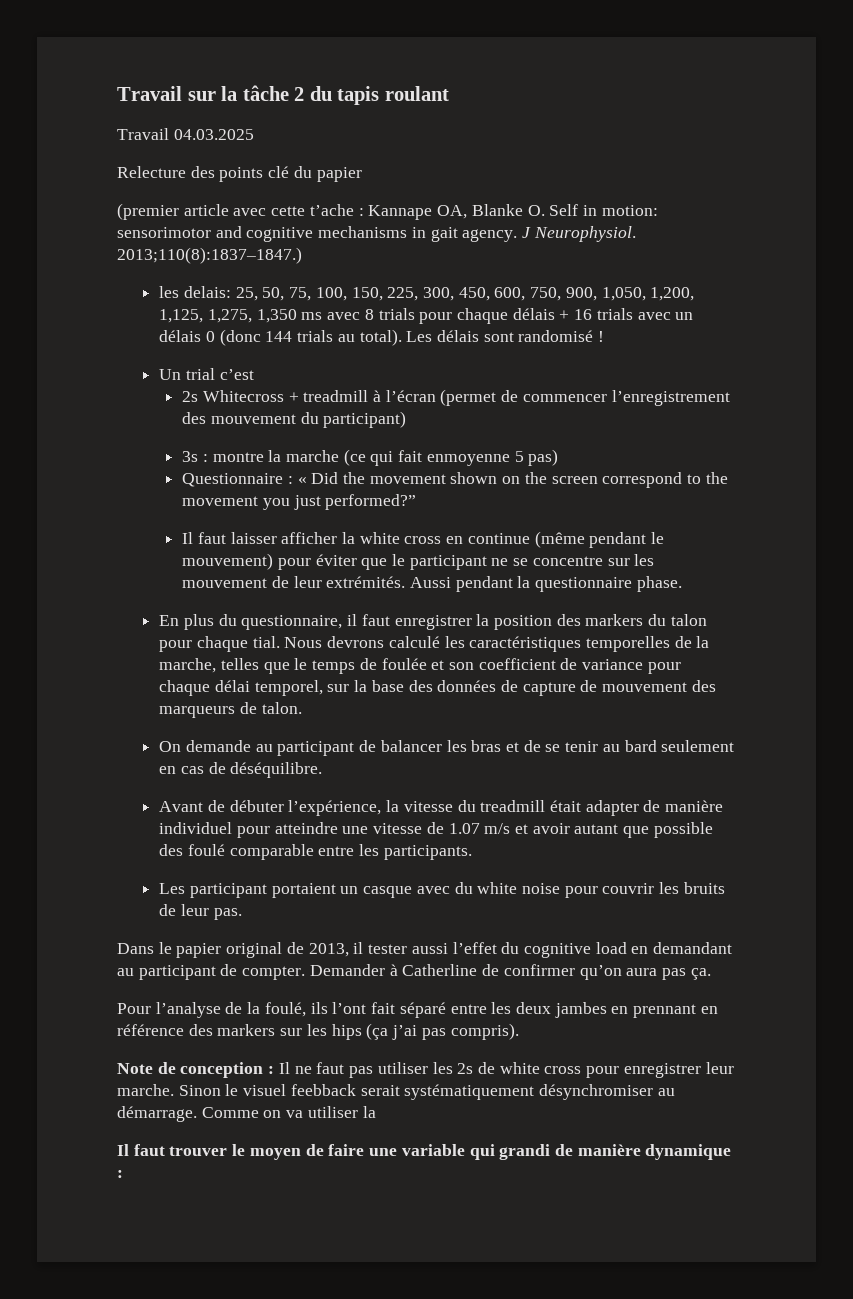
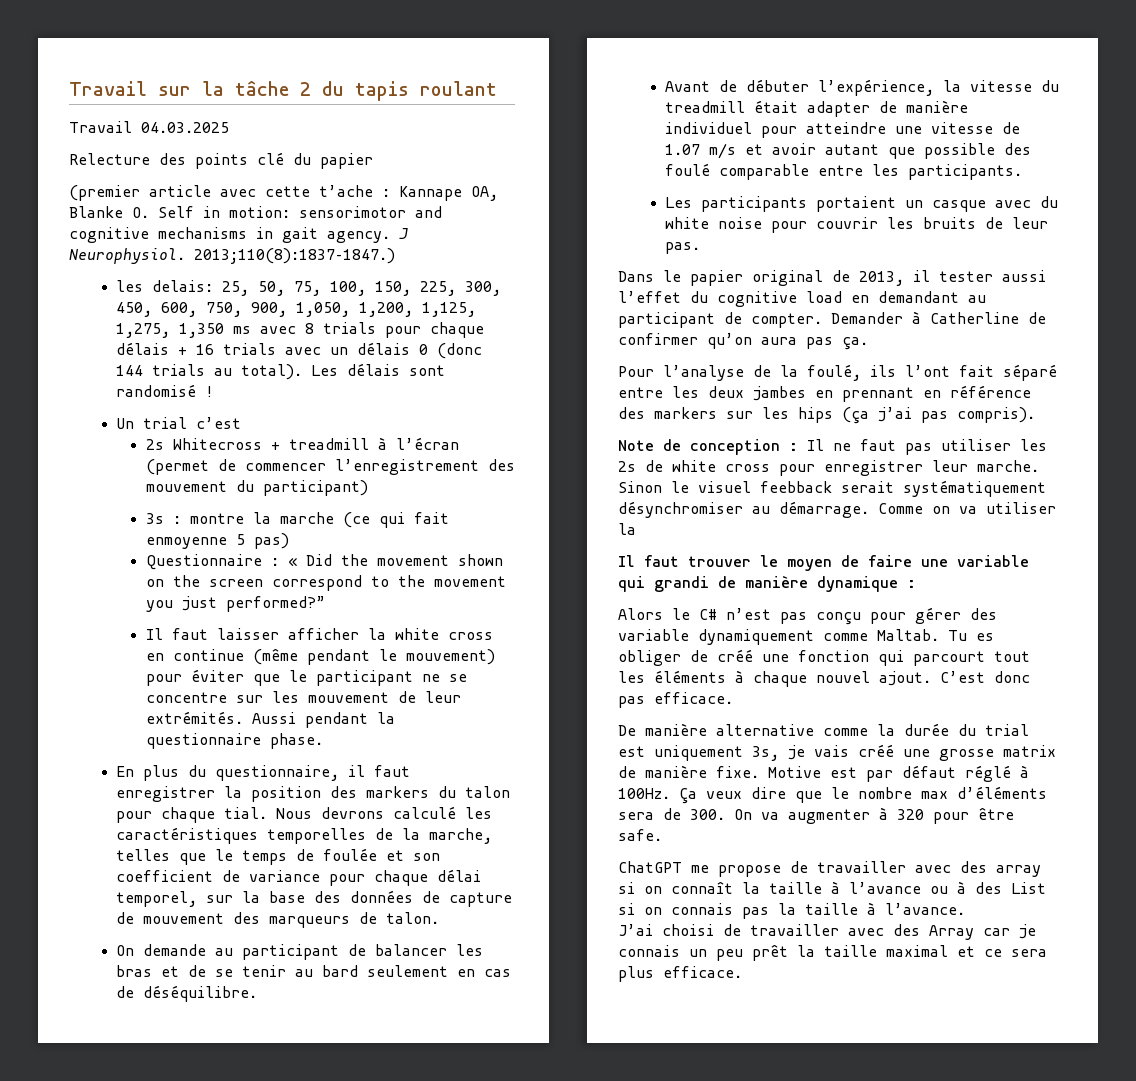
[189,883,267,898] participant -> [701,196,808,212] participants
(123, 1174) none -> [618,607,997,625] [618,629,994,645] [618,649,1030,666] [618,670,1030,687] [618,692,733,708] [618,723,1029,736] [618,744,1056,761] [618,765,1029,782] [618,786,1047,804] [618,807,1014,824] [618,829,662,841] [618,861,1041,877] [618,881,1046,894] [618,902,965,919] [618,924,1036,940] [618,945,1047,961] [618,966,742,982] // Alors le C# n’est pas conçu pour gérer des variable dynamiquement comme Maltab. Tu es obliger de créé une fonction qui parcourt tout les éléments à chaque nouvel ajout. C’est donc pas efficace. // De manière alternative comme la durée du trial est uniquement 3s, je vais créé une grosse matrix de manière fixe. Motive est par défaut réglé à 100Hz. Ça veux dire que le nombre max d’éléments sera de 300. On va augmenter à 320 pour être safe. // ChatGPT me propose de travailler avec des array si on connaît la taille à l’avance ou à des List si on connais pas la taille à l’avance. // J’ai choisi de travailler avec des Array car je connais un peu prêt la taille maximal et ce sera plus efficace.

